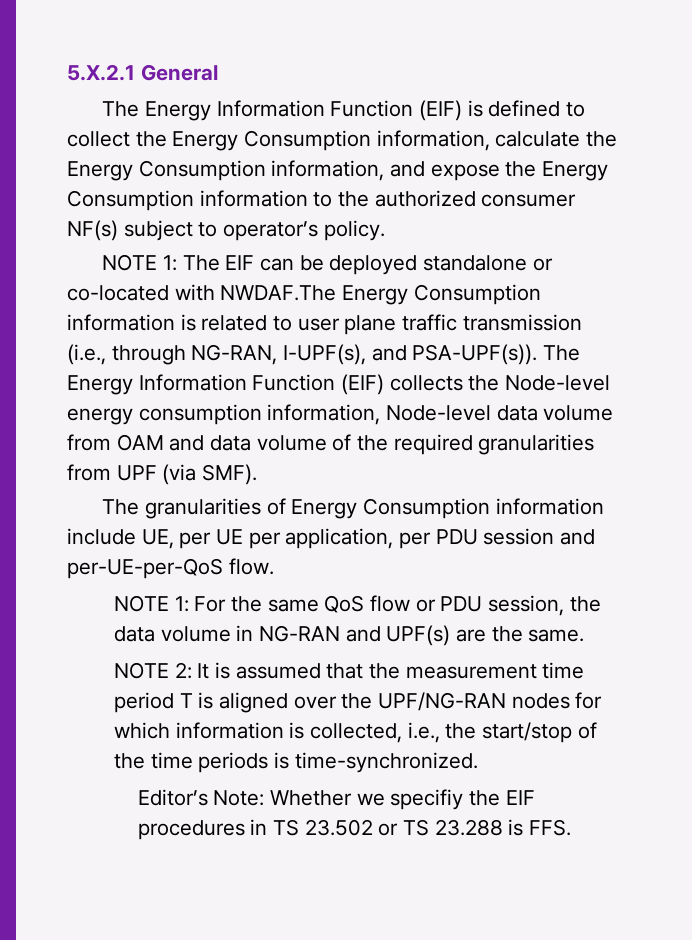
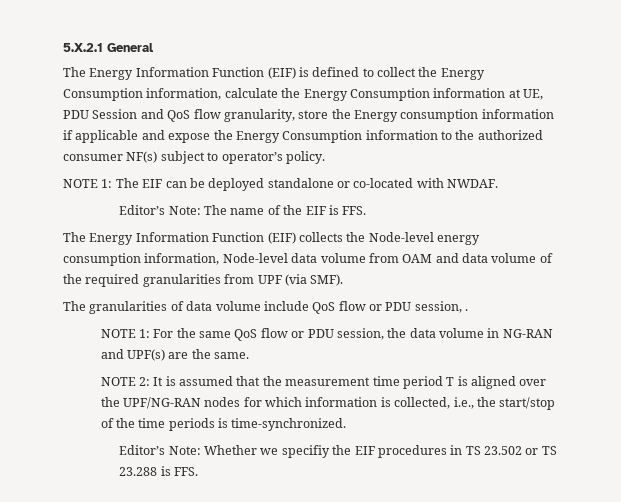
[271,160,385,181] information, -> [433,88,543,100] [63,109,554,122] [63,130,139,143] information at UE, PDU Session and QoS flow granularity, store the Energy consumption information if applicable
[220,284,541,305] [67,314,582,335] [67,344,538,365] NWDAF.The Energy Consumption information is related to user plane traffic transmission (i.e., through NG-RAN, I-UPF(s), and PSA-UPF(s)). -> [447,179,499,188] [119,205,367,215] NWDAF. // Editor’s Note: The name of the EIF is FFS. //
[291,498,604,519] [67,528,596,549] [67,558,274,579] Energy Consumption information include UE, per UE per application, per PDU session and per-UE-per-QoS flow. -> [186,301,469,314] data volume include QoS flow or PDU session, .

